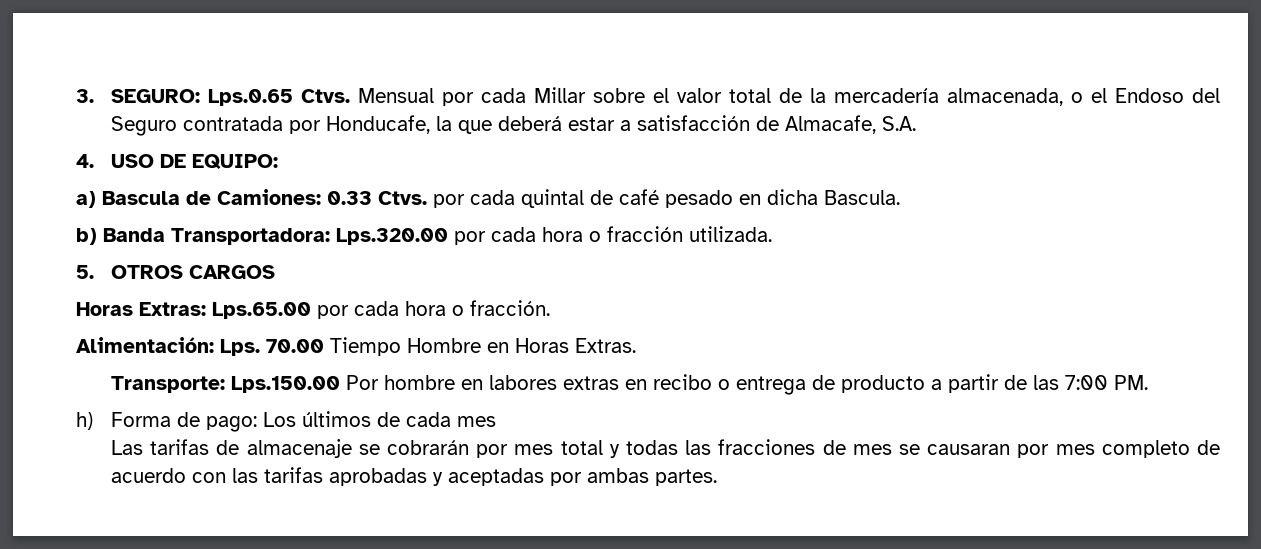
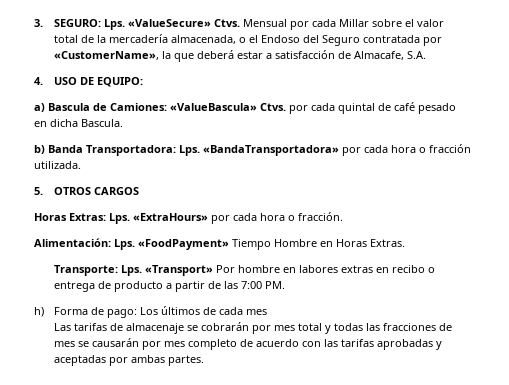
[208,89,294,106] Lps.0.65 -> [104,19,212,30] Lps. «ValueSecure»
[326,115,431,134] Honducafe, -> [54,51,160,60] «CustomerName»,
[327,191,373,205] 0.33 -> [169,103,257,111] «ValueBascula»
[336,228,449,245] Lps.320.00 -> [178,145,339,156] Lps. «BandaTransportadora»
[212,302,312,319] Lps.65.00 -> [108,213,208,224] Lps. «ExtraHours»
[266,339,325,353] 70.00 -> [137,239,229,250] «FoodPayment»
[231,376,341,393] Lps.150.00 -> [121,265,214,276] Lps. «Transport»
[927,444,1011,455] causaran -> [92,338,140,347] causarán

